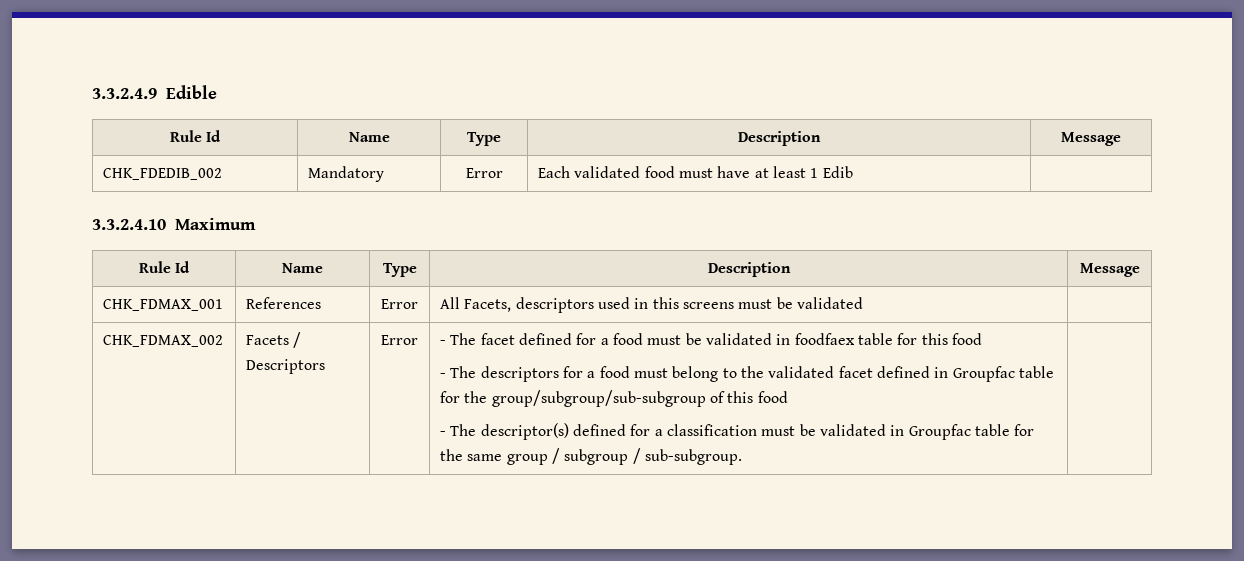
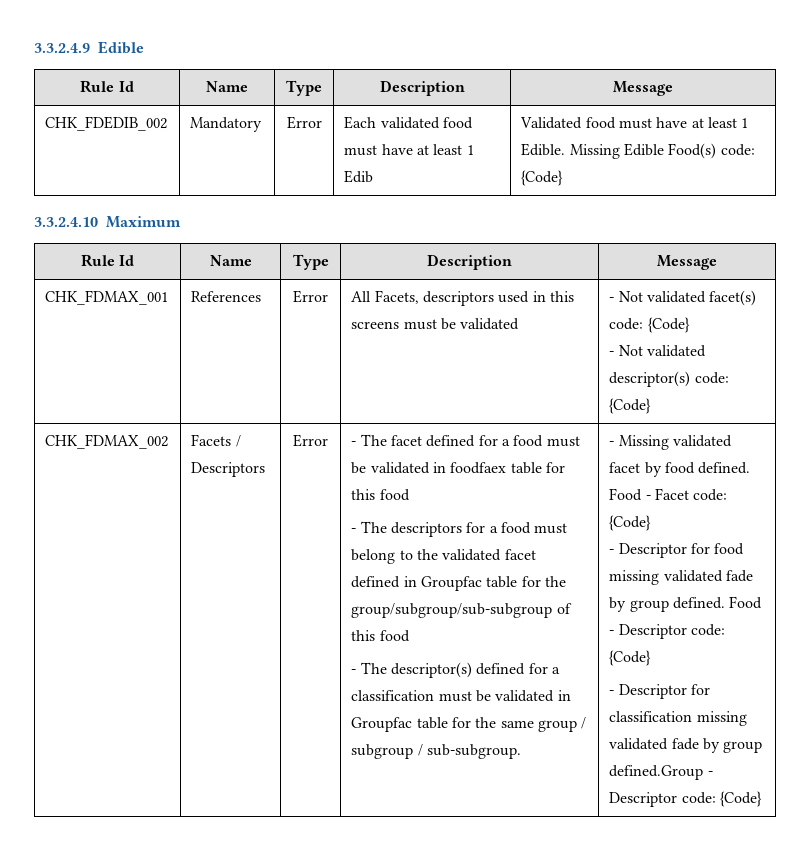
(853, 172) none -> [520,117,749,129] [521,143,755,159] [521,170,564,186] Validated food must have at least 1 Edible. Missing Edible Food(s) code: {Code}
(863, 303) none -> [609,290,757,306] [609,317,690,333] [609,345,706,357] [609,371,729,387] [609,398,652,414] - Not validated facet(s) code: {Code} // - Not validated descriptor(s) code: {Code}
(743, 457) none -> [609,435,732,450] [609,462,751,477] [609,488,728,501] [609,515,652,531] [609,543,745,558] [609,570,753,585] [609,596,763,612] [609,624,725,639] [609,650,652,666] [609,684,710,699] [609,711,747,726] [609,738,763,753] [609,765,713,780] [609,791,762,807] - Missing validated facet by food defined. Food - Facet code: {Code} // - Descriptor for food missing validated fade by group defined. Food - Descriptor code: {Code} // - Descriptor for classification missing validated fade by group defined.Group - Descriptor code: {Code}

